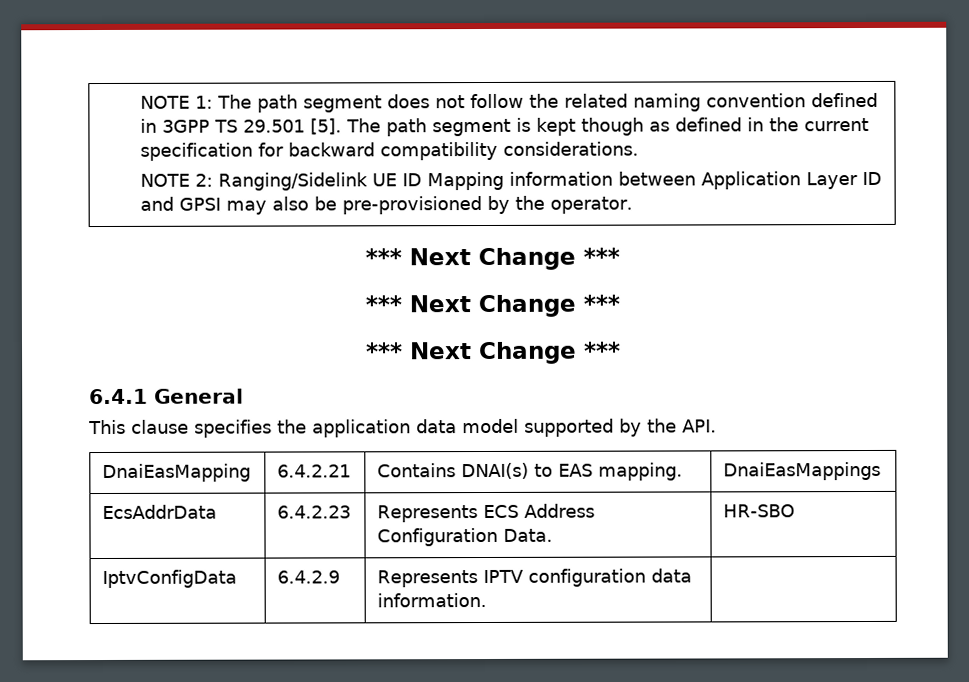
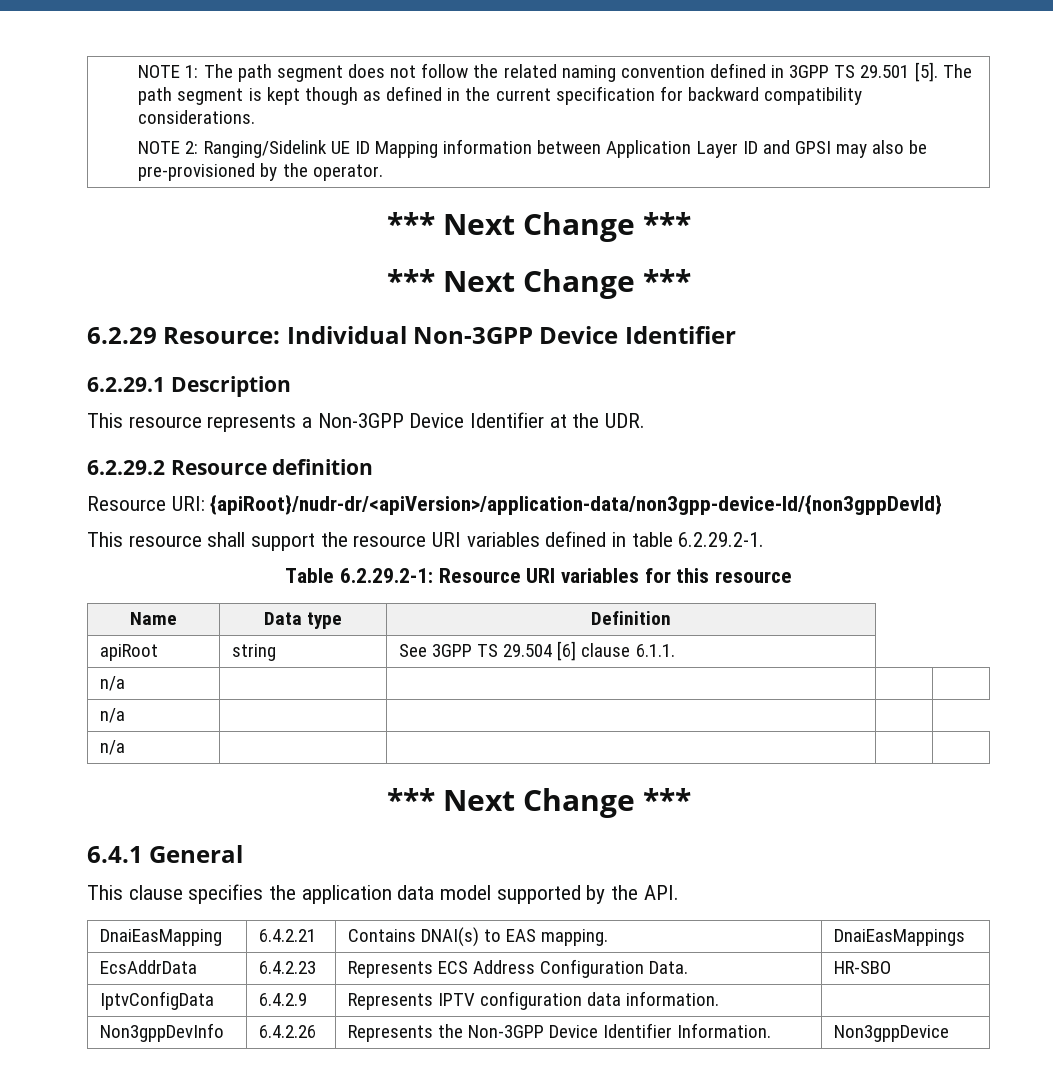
(620, 303) none -> [87,326,736,344] [87,376,291,397] [87,412,646,432] [87,459,374,475] [87,494,943,515] [87,531,765,551] [285,568,792,583] [130,612,177,625] [263,612,343,629] [591,611,671,625] [99,644,158,661] [231,644,276,661] [398,641,675,661] [99,676,125,691] [99,708,125,723] [99,740,125,755] // 6.2.29 Resource: Individual Non-3GPP Device Identifier // 6.2.29.1 Description // This resource represents a Non-3GPP Device Identifier at the UDR. // 6.2.29.2 Resource definition // Resource URI: {apiRoot}/nudr-dr/<apiVersion>/application-data/non3gpp-device-Id/{non3gppDevId} // This resource shall support the resource URI variables defined in table 6.2.29.2-1. // Table 6.2.29.2-1: Resource URI variables for this resource // Name | Data type | Definition // apiRoot | string | See 3GPP TS 29.504 [6] clause 6.1.1. // n/a | | | | // n/a | | | // n/a | | | |
(488, 600) none -> [99,1023,224,1042] [258,1025,316,1038] [347,1023,772,1042] [833,1025,949,1042] // Non3gppDevInfo | 6.4.2.26 | Represents the Non-3GPP Device Identifier Information. | Non3gppDevice

